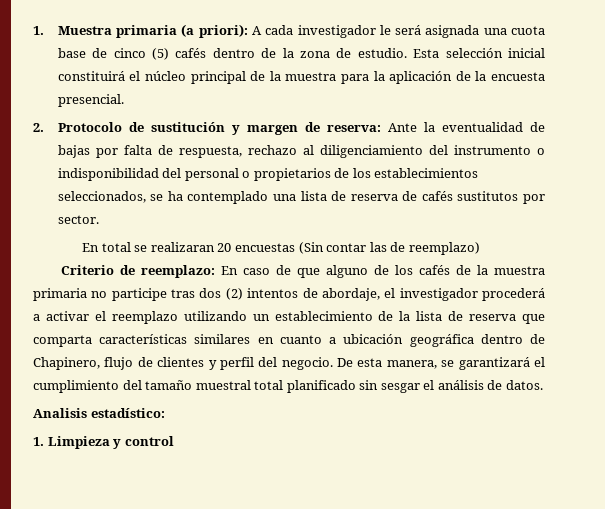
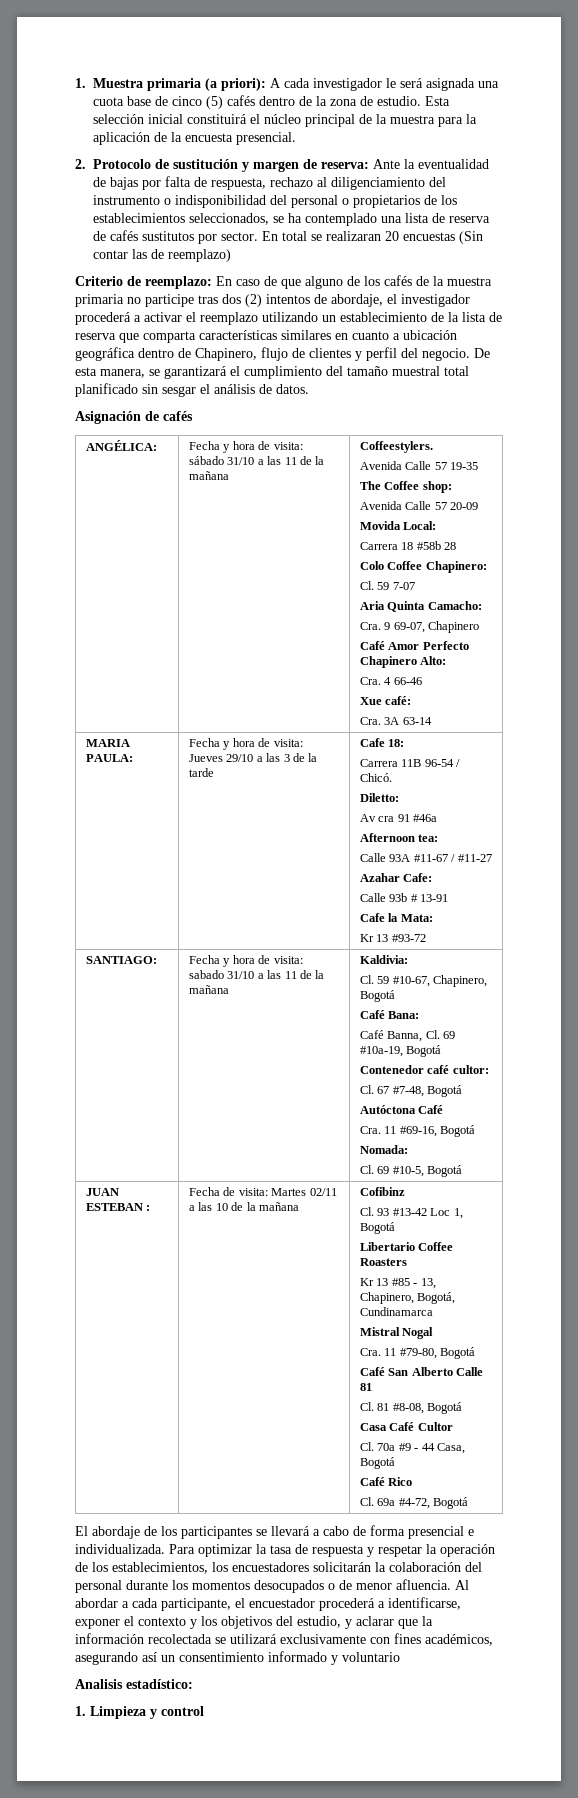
(99, 219) // -> (258, 236) none
(543, 385) none -> [75,411,193,424] [86,440,158,451] [189,441,303,453] [189,456,325,465] [189,471,230,480] [360,441,434,453] [360,461,479,470] [360,481,452,493] [360,501,479,510] [360,521,437,530] [360,541,457,550] [360,561,487,573] [360,581,415,590] [360,601,482,612] [360,621,480,633] [360,641,469,650] [360,656,447,668] [360,677,422,685] [360,696,412,705] [360,717,432,725] [86,739,131,747] [86,754,134,762] [189,738,303,750] [189,753,318,762] [189,768,215,777] [360,738,405,747] [360,759,461,767] [360,773,393,782] [360,793,400,802] [360,814,438,822] [360,833,439,842] [360,853,492,862] [360,873,433,882] [360,893,449,902] [360,913,433,922] [360,934,426,942] [86,956,158,964] [189,955,303,967] [189,970,325,979] [189,985,230,994] [360,955,409,964] [360,975,488,987] [360,990,396,1002] [360,1010,420,1019] [360,1030,456,1042] [360,1045,442,1057] [360,1065,489,1074] [360,1085,463,1097] [360,1105,444,1114] [360,1125,476,1137] [360,1145,409,1154] [360,1165,463,1177] [86,1188,120,1196] [86,1203,151,1211] [189,1187,337,1196] [189,1202,299,1211] [360,1187,406,1196] [360,1207,463,1219] [360,1222,396,1234] [360,1242,454,1251] [360,1258,408,1266] [360,1278,436,1289] [360,1292,456,1304] [360,1307,434,1316] [360,1327,434,1339] [360,1347,476,1359] [360,1367,484,1376] [360,1383,373,1391] [360,1402,463,1414] [360,1422,453,1431] [360,1442,465,1454] [360,1457,396,1469] [360,1477,413,1486] [360,1497,469,1509] [75,1525,474,1539] [75,1544,495,1557] [75,1562,482,1574] [75,1579,469,1593] [75,1597,461,1611] [75,1616,433,1629] [75,1633,493,1646] [75,1651,400,1665] // Asignación de cafés // ANGÉLICA: | Fecha y hora de visita: sábado 31/10 a las 11 de la mañana | Coffeestylers. // Avenida Calle 57 19-35 // The Coffee shop: // Avenida Calle 57 20-09 // Movida Local: // Carrera 18 #58b 28 // Colo Coffee Chapinero: // Cl. 59 7-07 // Aria Quinta Camacho: // Cra. 9 69-07, Chapinero // Café Amor Perfecto Chapinero Alto: // Cra. 4 66-46 // Xue café: // Cra. 3A 63-14 // MARIA PAULA: | Fecha y hora de visita: Jueves 29/10 a las 3 de la tarde | Cafe 18: // Carrera 11B 96-54 / Chicó. // Diletto: // Av cra 91 #46a // Afternoon tea: // Calle 93A #11-67 / #11-27 // Azahar Cafe: // Calle 93b # 13-91 // Cafe la Mata: // Kr 13 #93-72 // SANTIAGO: | Fecha y hora de visita: sabado 31/10 a las 11 de la mañana | Kaldivia: // Cl. 59 #10-67, Chapinero, Bogotá // Café Bana: // Café Banna, Cl. 69 #10a-19, Bogotá // Contenedor café cultor: // Cl. 67 #7-48, Bogotá // Autóctona Café // Cra. 11 #69-16, Bogotá // Nomada: // Cl. 69 #10-5, Bogotá // JUAN ESTEBAN : | Fecha de visita: Martes 02/11 a las 10 de la mañana | Cofibinz // Cl. 93 #13-42 Loc 1, Bogotá // Libertario Coffee Roasters // Kr 13 #85 - 13, Chapinero, Bogotá, Cundinamarca // Mistral Nogal // Cra. 11 #79-80, Bogotá // Café San Alberto Calle 81 // Cl. 81 #8-08, Bogotá // Casa Café Cultor // Cl. 70a #9 - 44 Casa, Bogotá // Café Rico // Cl. 69a #4-72, Bogotá // El abordaje de los participantes se llevará a cabo de forma presencial e individualizada. Para optimizar la tasa de respuesta y respetar la operación de los establecimientos, los encuestadores solicitarán la colaboración del personal durante los momentos desocupados o de menor afluencia. Al abordar a cada participante, el encuestador procederá a identificarse, exponer el contexto y los objetivos del estudio, y aclarar que la información recolectada se utilizará exclusivamente con fines académicos, asegurando así un consentimiento informado y voluntario

